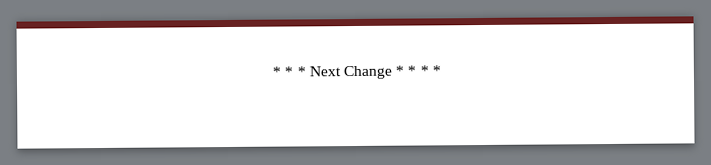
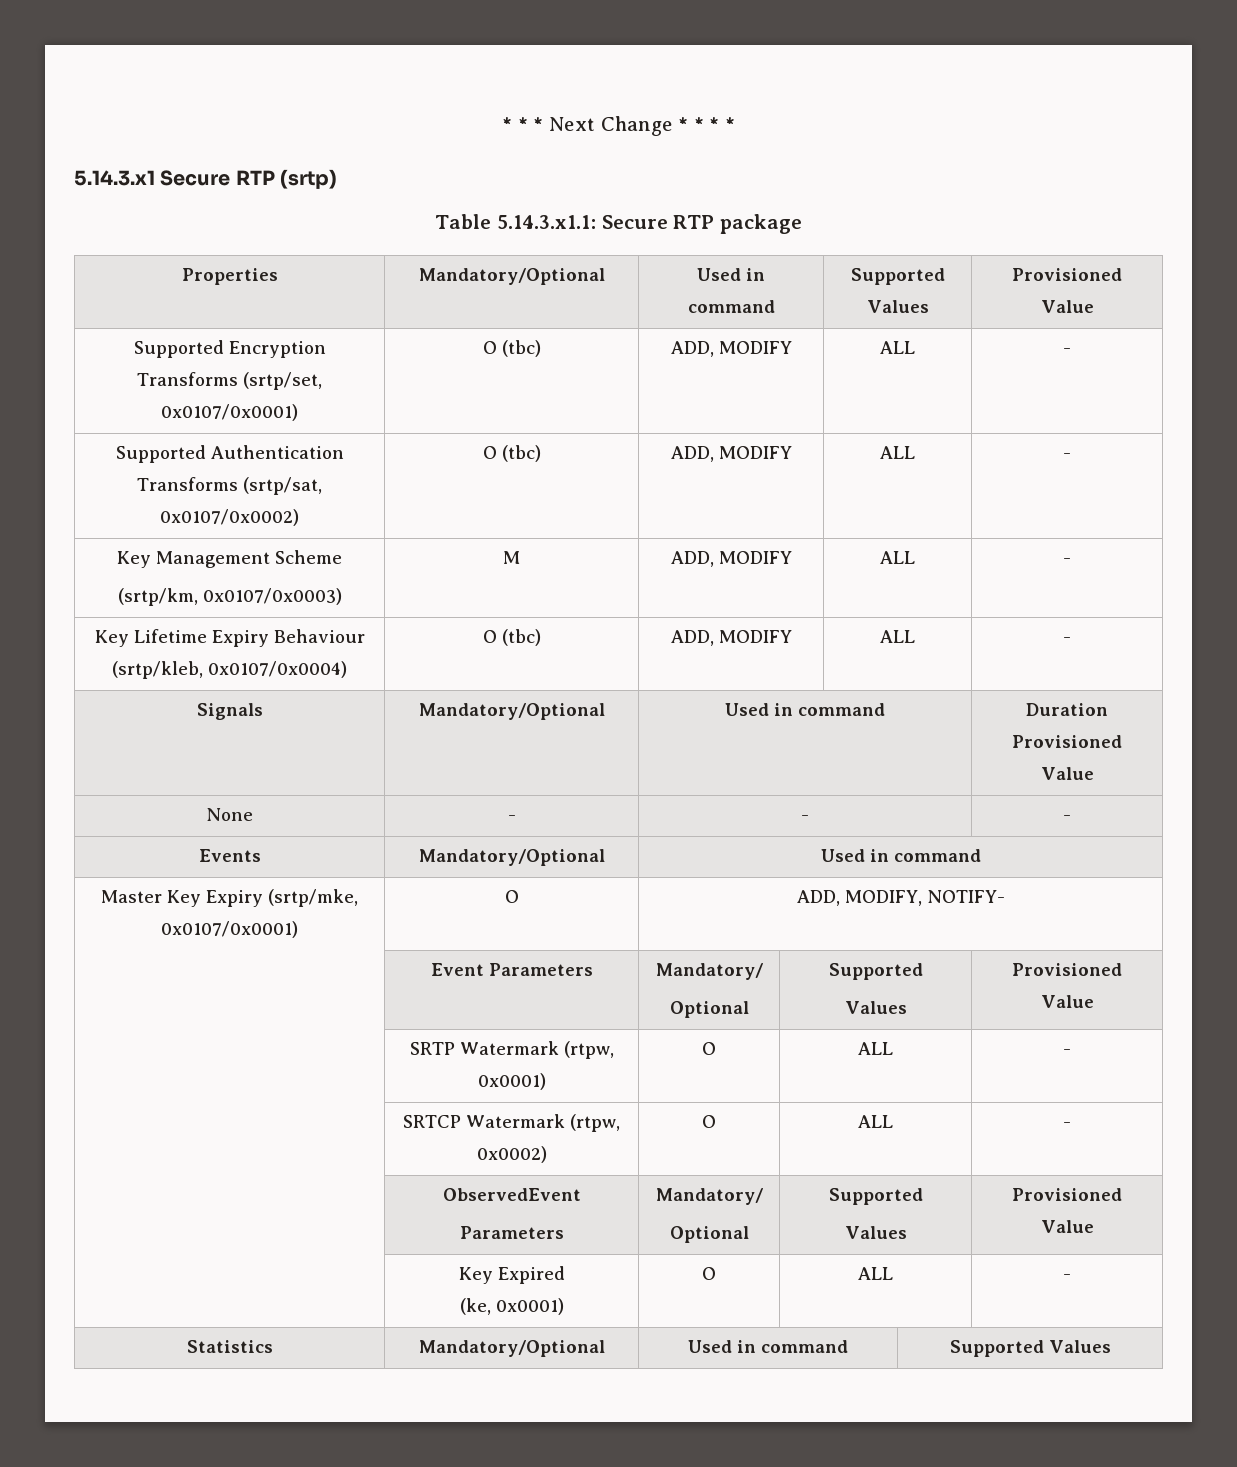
(441, 70) none -> [74,169,337,189] [435,214,802,234] [181,268,278,285] [418,268,605,285] [697,268,765,281] [687,300,775,313] [850,268,945,285] [866,300,929,313] [1012,268,1122,281] [1040,300,1094,313] [133,340,326,358] [137,372,322,390] [161,404,298,421] [482,340,541,357] [670,341,792,357] [880,341,915,354] [1063,348,1071,354] [115,445,344,463] [137,477,322,495] [160,509,299,526] [482,445,541,462] [670,446,792,462] [880,446,915,459] [1063,453,1071,459] [117,550,342,568] [117,588,342,606] [503,551,520,564] [670,551,792,567] [880,551,915,564] [1063,558,1071,564] [94,629,365,647] [112,661,347,679] [482,629,541,646] [670,630,792,646] [880,630,915,643] [1063,637,1071,643] [196,703,263,720] [418,703,605,720] [725,703,885,716] [1026,703,1108,716] [1012,735,1122,748] [1040,767,1094,780] [206,808,253,821] [507,815,516,821] [801,815,809,821] [1063,815,1071,821] [198,849,261,862] [418,849,605,866] [820,849,981,862] [101,889,358,907] [161,921,298,938] [504,890,519,903] [796,890,1005,906] [430,963,593,976] [655,963,763,980] [669,1001,749,1018] [828,963,923,980] [844,1001,907,1014] [1012,963,1122,976] [1040,995,1094,1008] [409,1041,614,1059] [477,1073,546,1090] [702,1042,716,1055] [858,1042,893,1055] [1063,1049,1071,1055] [403,1114,620,1132] [476,1146,547,1163] [702,1115,716,1128] [858,1115,893,1128] [1063,1122,1071,1128] [442,1188,581,1201] [459,1226,564,1239] [655,1188,763,1205] [669,1226,749,1243] [828,1188,923,1205] [844,1226,907,1239] [1012,1188,1122,1201] [1040,1220,1094,1233] [458,1266,565,1284] [459,1298,564,1315] [702,1267,716,1280] [858,1267,893,1280] [1063,1274,1071,1280] [186,1340,273,1353] [418,1340,605,1357] [688,1340,848,1353] [949,1340,1111,1357] // 5.14.3.x1 Secure RTP (srtp) // Table 5.14.3.x1.1: Secure RTP package // Properties | Mandatory/Optional | Used in command | Supported Values | Provisioned Value // Supported Encryption Transforms (srtp/set, 0x0107/0x0001) | O (tbc) | ADD, MODIFY | ALL | - // Supported Authentication Transforms (srtp/sat, 0x0107/0x0002) | O (tbc) | ADD, MODIFY | ALL | - // Key Management Scheme // (srtp/km, 0x0107/0x0003) | M | ADD, MODIFY | ALL | - // Key Lifetime Expiry Behaviour (srtp/kleb, 0x0107/0x0004) | O (tbc) | ADD, MODIFY | ALL | - // Signals | Mandatory/Optional | Used in command | Duration Provisioned Value // None | - | - | - // Events | Mandatory/Optional | Used in command // Master Key Expiry (srtp/mke, 0x0107/0x0001) | O | ADD, MODIFY, NOTIFY- // | Event Parameters | Mandatory/ // Optional | Supported // Values | Provisioned Value // | SRTP Watermark (rtpw, 0x0001) | O | ALL | - // | SRTCP Watermark (rtpw, 0x0002) | O | ALL | - // | ObservedEvent // Parameters | Mandatory/ // Optional | Supported // Values | Provisioned Value // | Key Expired // (ke, 0x0001) | O | ALL | - // Statistics | Mandatory/Optional | Used in command | Supported Values

